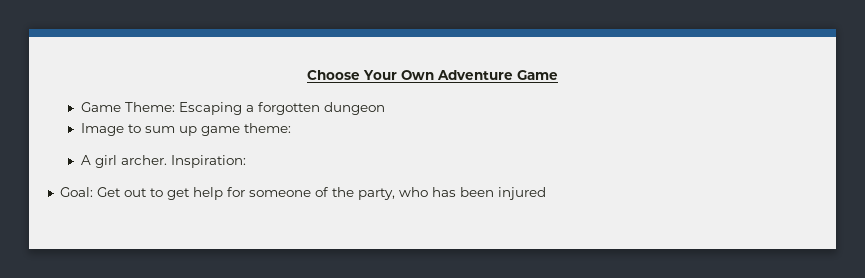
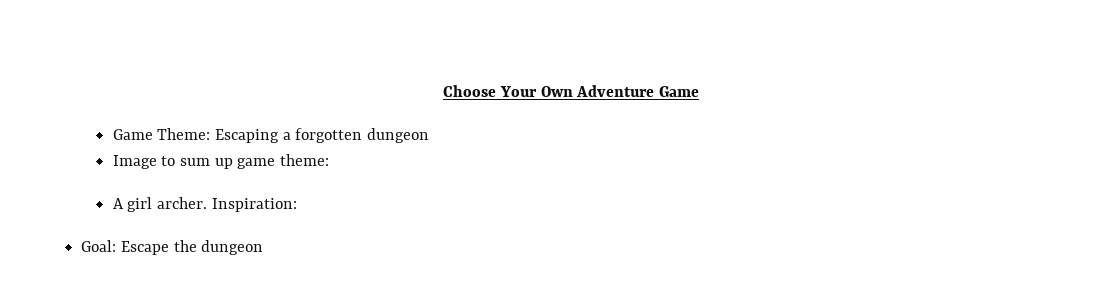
[96,187,546,200] Get out to get help for someone of the party, who has been injured -> [120,240,264,255] Escape the dungeon

